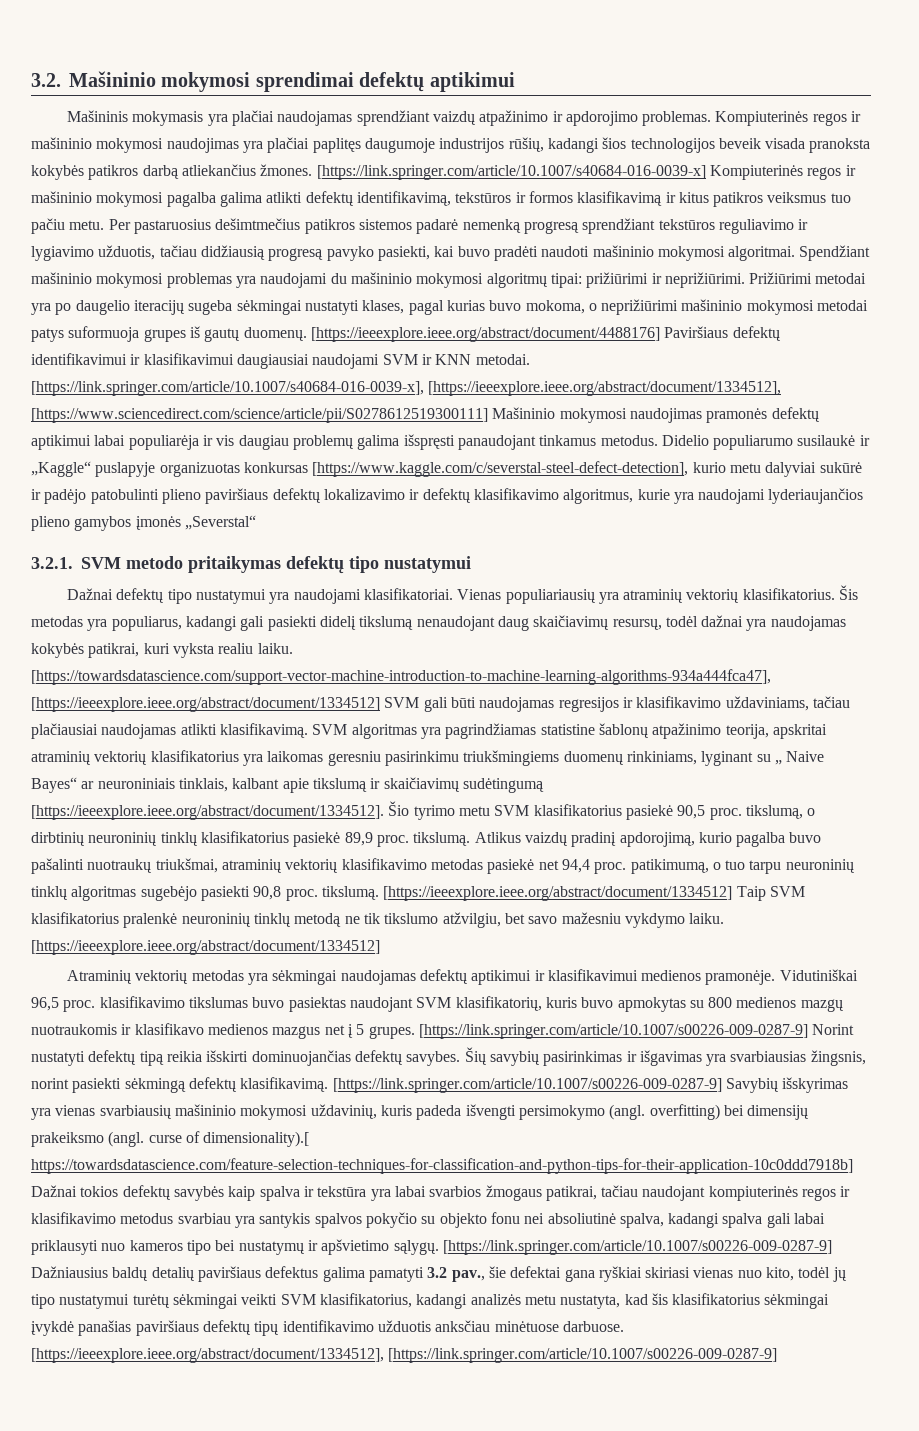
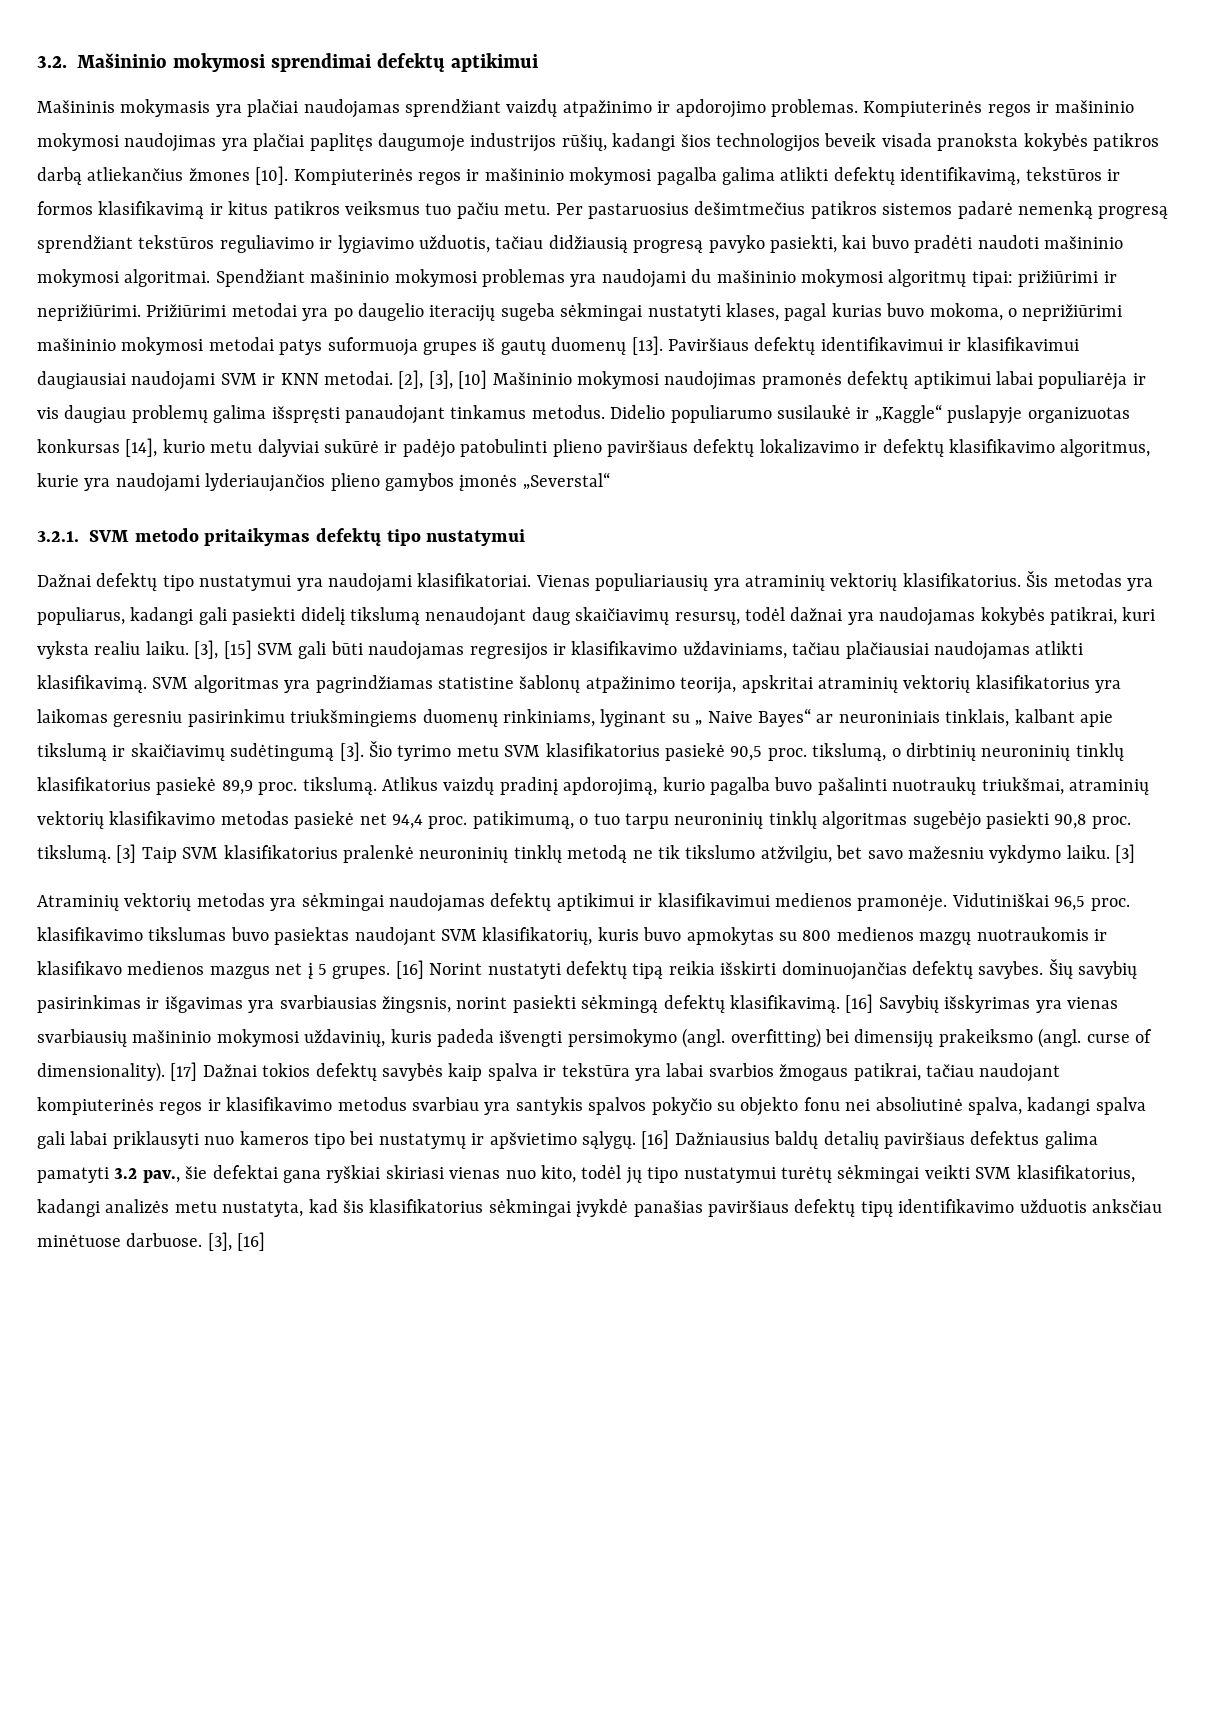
[260,164,706,180] žmones. [https://link.springer.com/article/10.1007/s40684-016-0039-x] -> [188,166,289,185] žmones [10].
[243,327,660,342] duomenų. [https://ieeexplore.ieee.org/abstract/document/4488176] -> [551,336,663,355] duomenų [13].
[31,381,782,396] [31,408,488,423] [https://link.springer.com/article/10.1007/s40684-016-0039-x], [https://ieeexplore.ieee.org/abstract/document/1334512], [https://www.sciencedirect.com/science/article/pii/S0278612519300111] -> [398,370,488,389] [2], [3], [10]
[312,461,689,477] [https://www.kaggle.com/c/severstal-steel-defect-detection], -> [125,438,158,457] [14],
[31,669,771,685] [31,697,380,712] [https://towardsdatascience.com/support-vector-machine-introduction-to-machine-learning-algorithms-934a444fca47], [https://ieeexplore.ieee.org/abstract/document/1334512] -> [194,640,252,659] [3], [15]
[31,805,384,820] [https://ieeexplore.ieee.org/abstract/document/1334512]. -> [339,742,364,761] [3].
[383,886,733,901] [https://ieeexplore.ieee.org/abstract/document/1334512] -> [116,844,137,863] [3]
[31,940,380,955] [https://ieeexplore.ieee.org/abstract/document/1334512] -> [1115,844,1136,863] [3]
[418,1024,808,1039] [https://link.springer.com/article/10.1007/s00226-009-0287-9] -> [395,960,424,979] [16]
[332,1078,722,1093] [https://link.springer.com/article/10.1007/s00226-009-0287-9] -> [845,994,874,1013] [16]
[203,1131,310,1147] [31,1158,853,1174] dimensionality).[ https://towardsdatascience.com/feature-selection-techniques-for-classification-and-python-tips-for-their-application-10c0ddd7918b] -> [37,1062,198,1082] dimensionality). [17]
[442,1240,832,1255] [https://link.springer.com/article/10.1007/s00226-009-0287-9] -> [641,1130,670,1149] [16]
[31,1348,778,1363] [https://ieeexplore.ieee.org/abstract/document/1334512], [https://link.springer.com/article/10.1007/s00226-009-0287-9] -> [207,1232,266,1251] [3], [16]

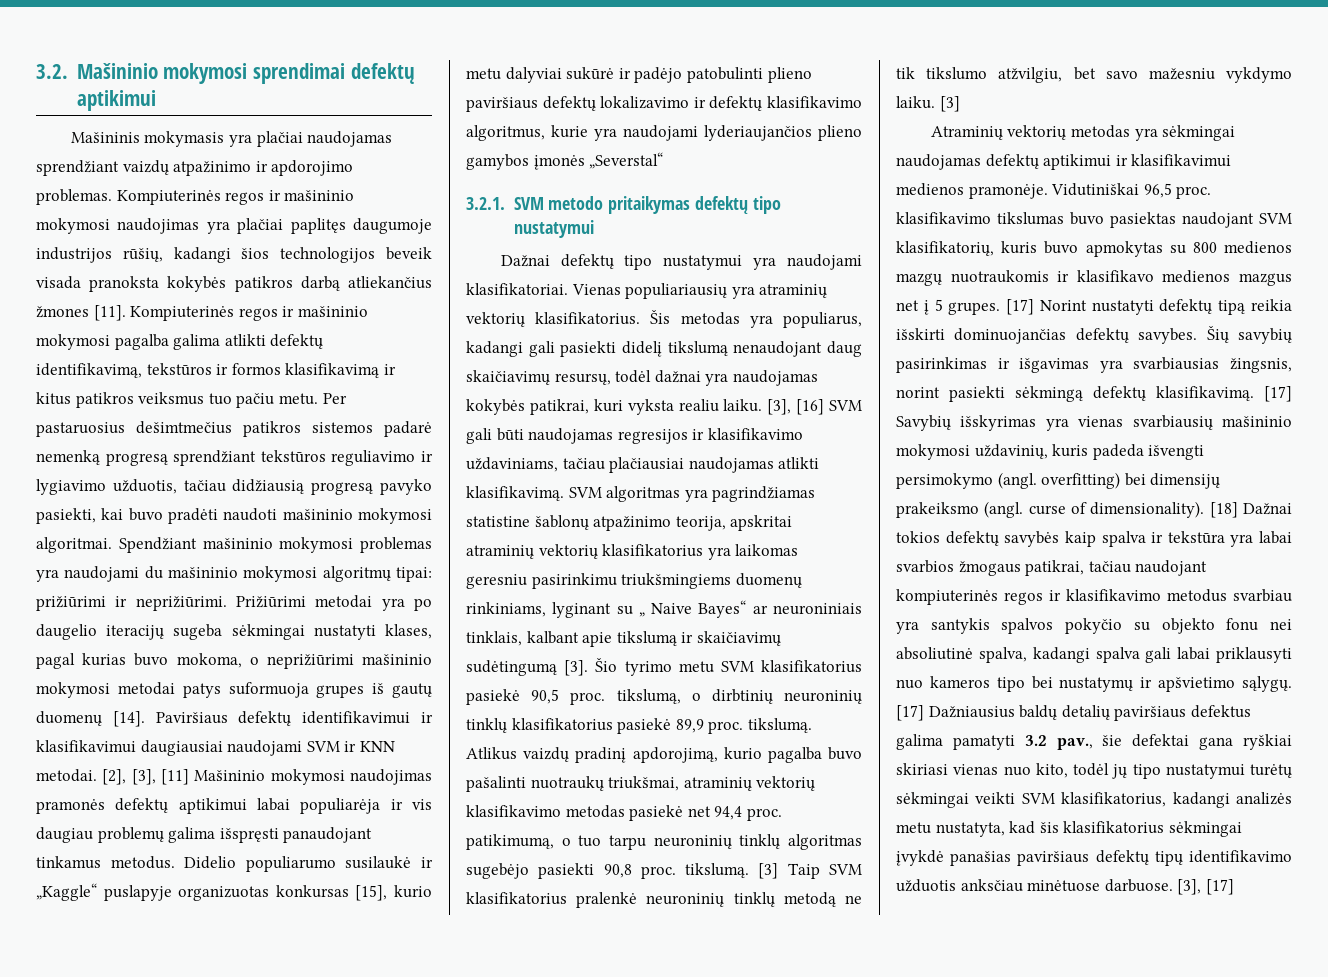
[255,166,289,185] [10]. -> [93,305,126,321] [11].
[631,336,663,355] [13]. -> [112,711,145,727] [14].
[458,370,488,389] [10] -> [161,769,189,785] [11]
[125,438,158,457] [14], -> [355,885,388,901] [15],
[223,640,252,659] [15] -> [796,399,825,415] [16]
[395,960,424,979] [16] -> [1006,299,1035,315] [17]
[845,994,874,1013] [16] -> [1264,386,1292,402] [17]
[170,1062,198,1081] [17] -> [1209,502,1238,518] [18]
[641,1130,670,1149] [16] -> [896,705,924,721] [17]
[237,1232,266,1251] [16] -> [1205,879,1234,895] [17]

